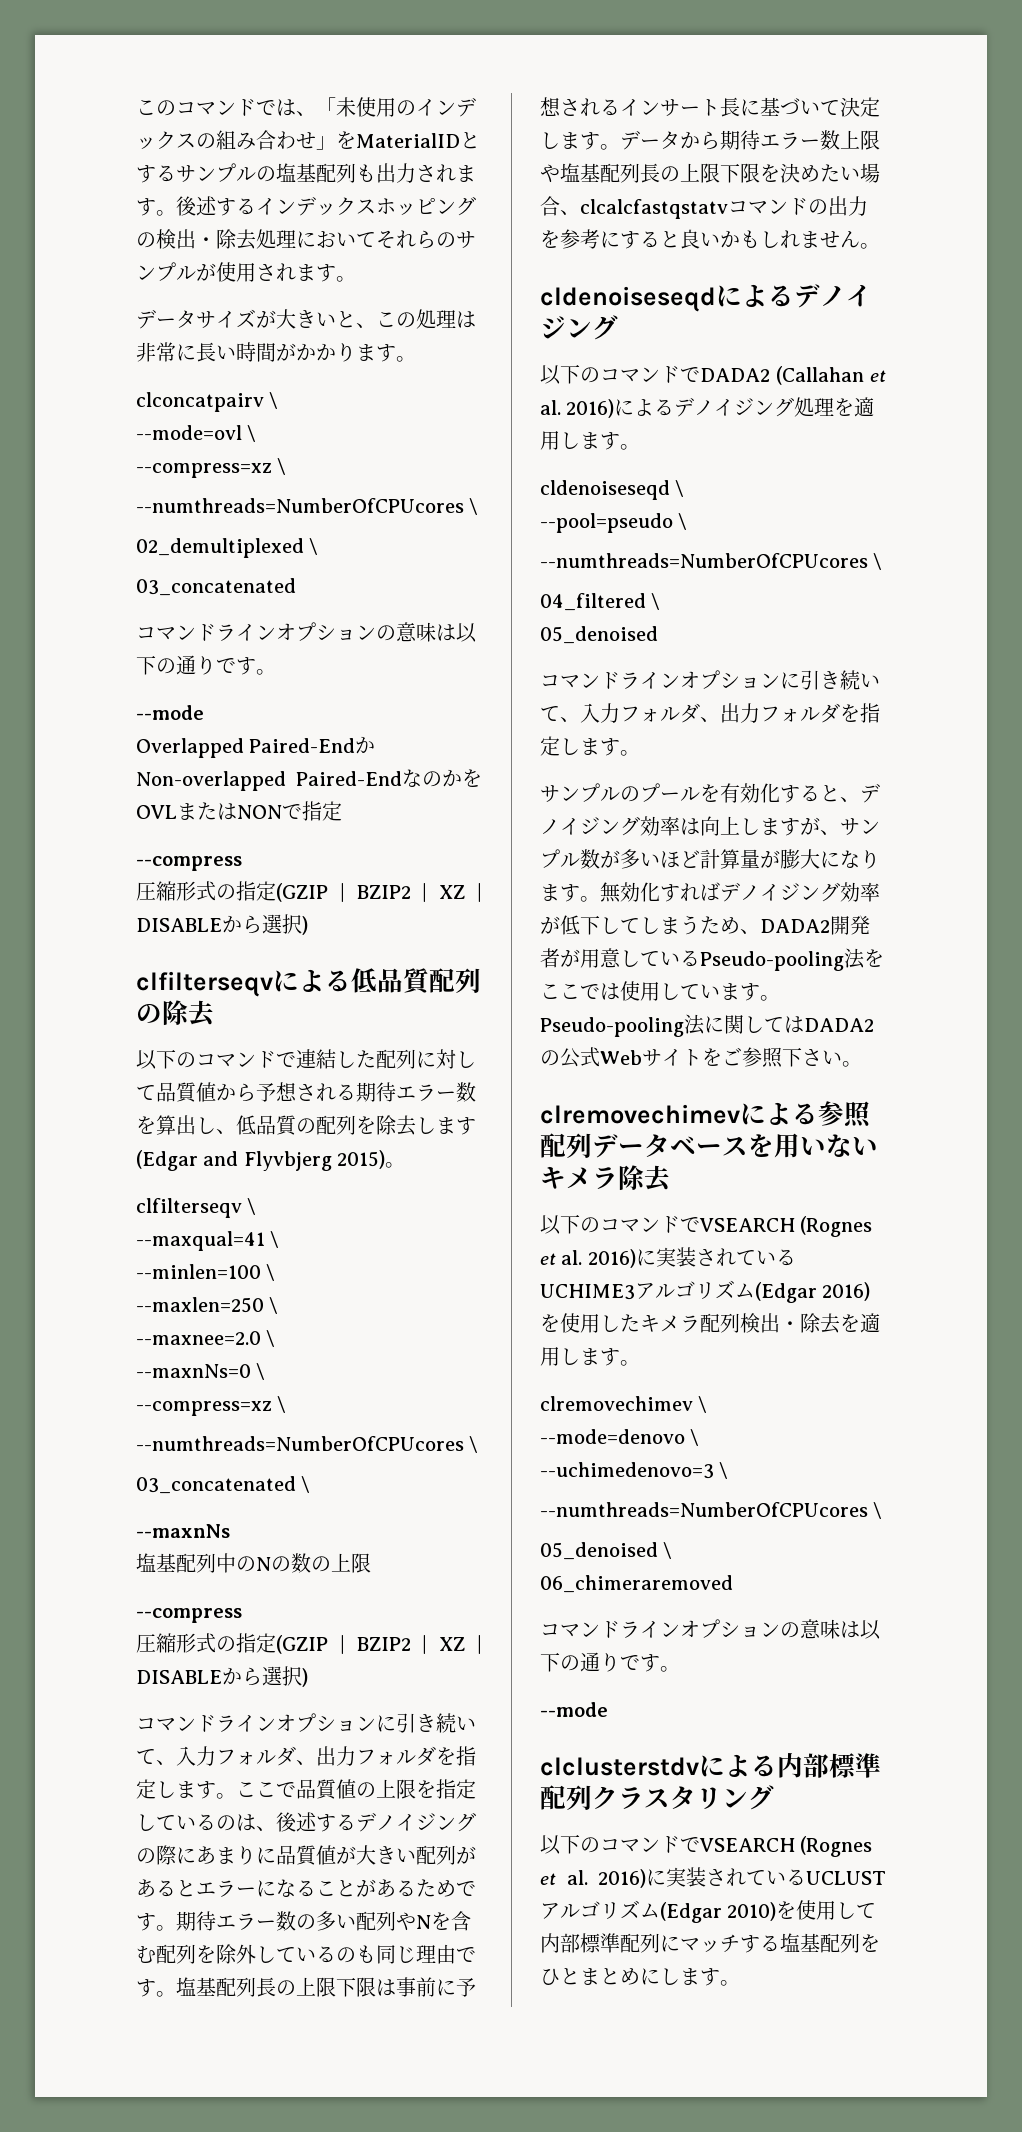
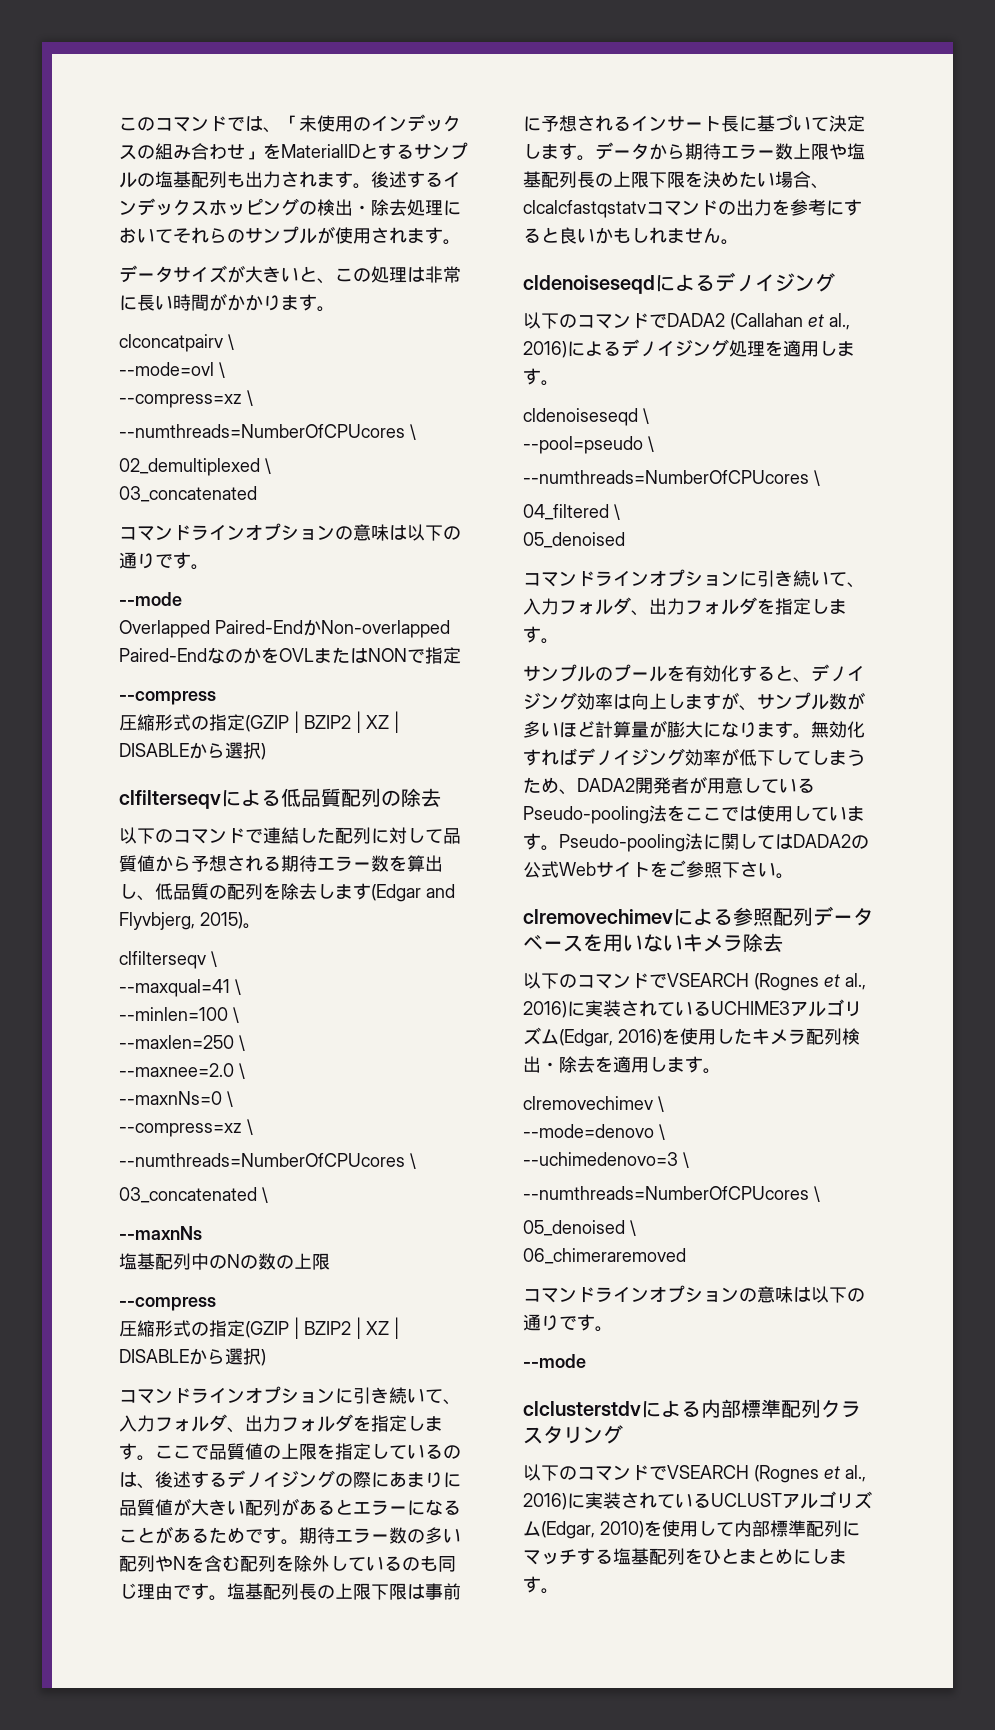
[243,1151,332,1171] Flyvbjerg -> [119,912,195,930] Flyvbjerg,
[540,400,561,415] al. -> [829,313,850,330] al.,
[561,1250,583,1265] al. -> [845,973,866,990] al.,
[755,1282,817,1303] (Edgar -> [559,1029,613,1047] (Edgar,
[566,1870,588,1885] al. -> [845,1465,866,1482] al.,
[660,1902,722,1923] (Edgar -> [541,1521,595,1539] (Edgar,

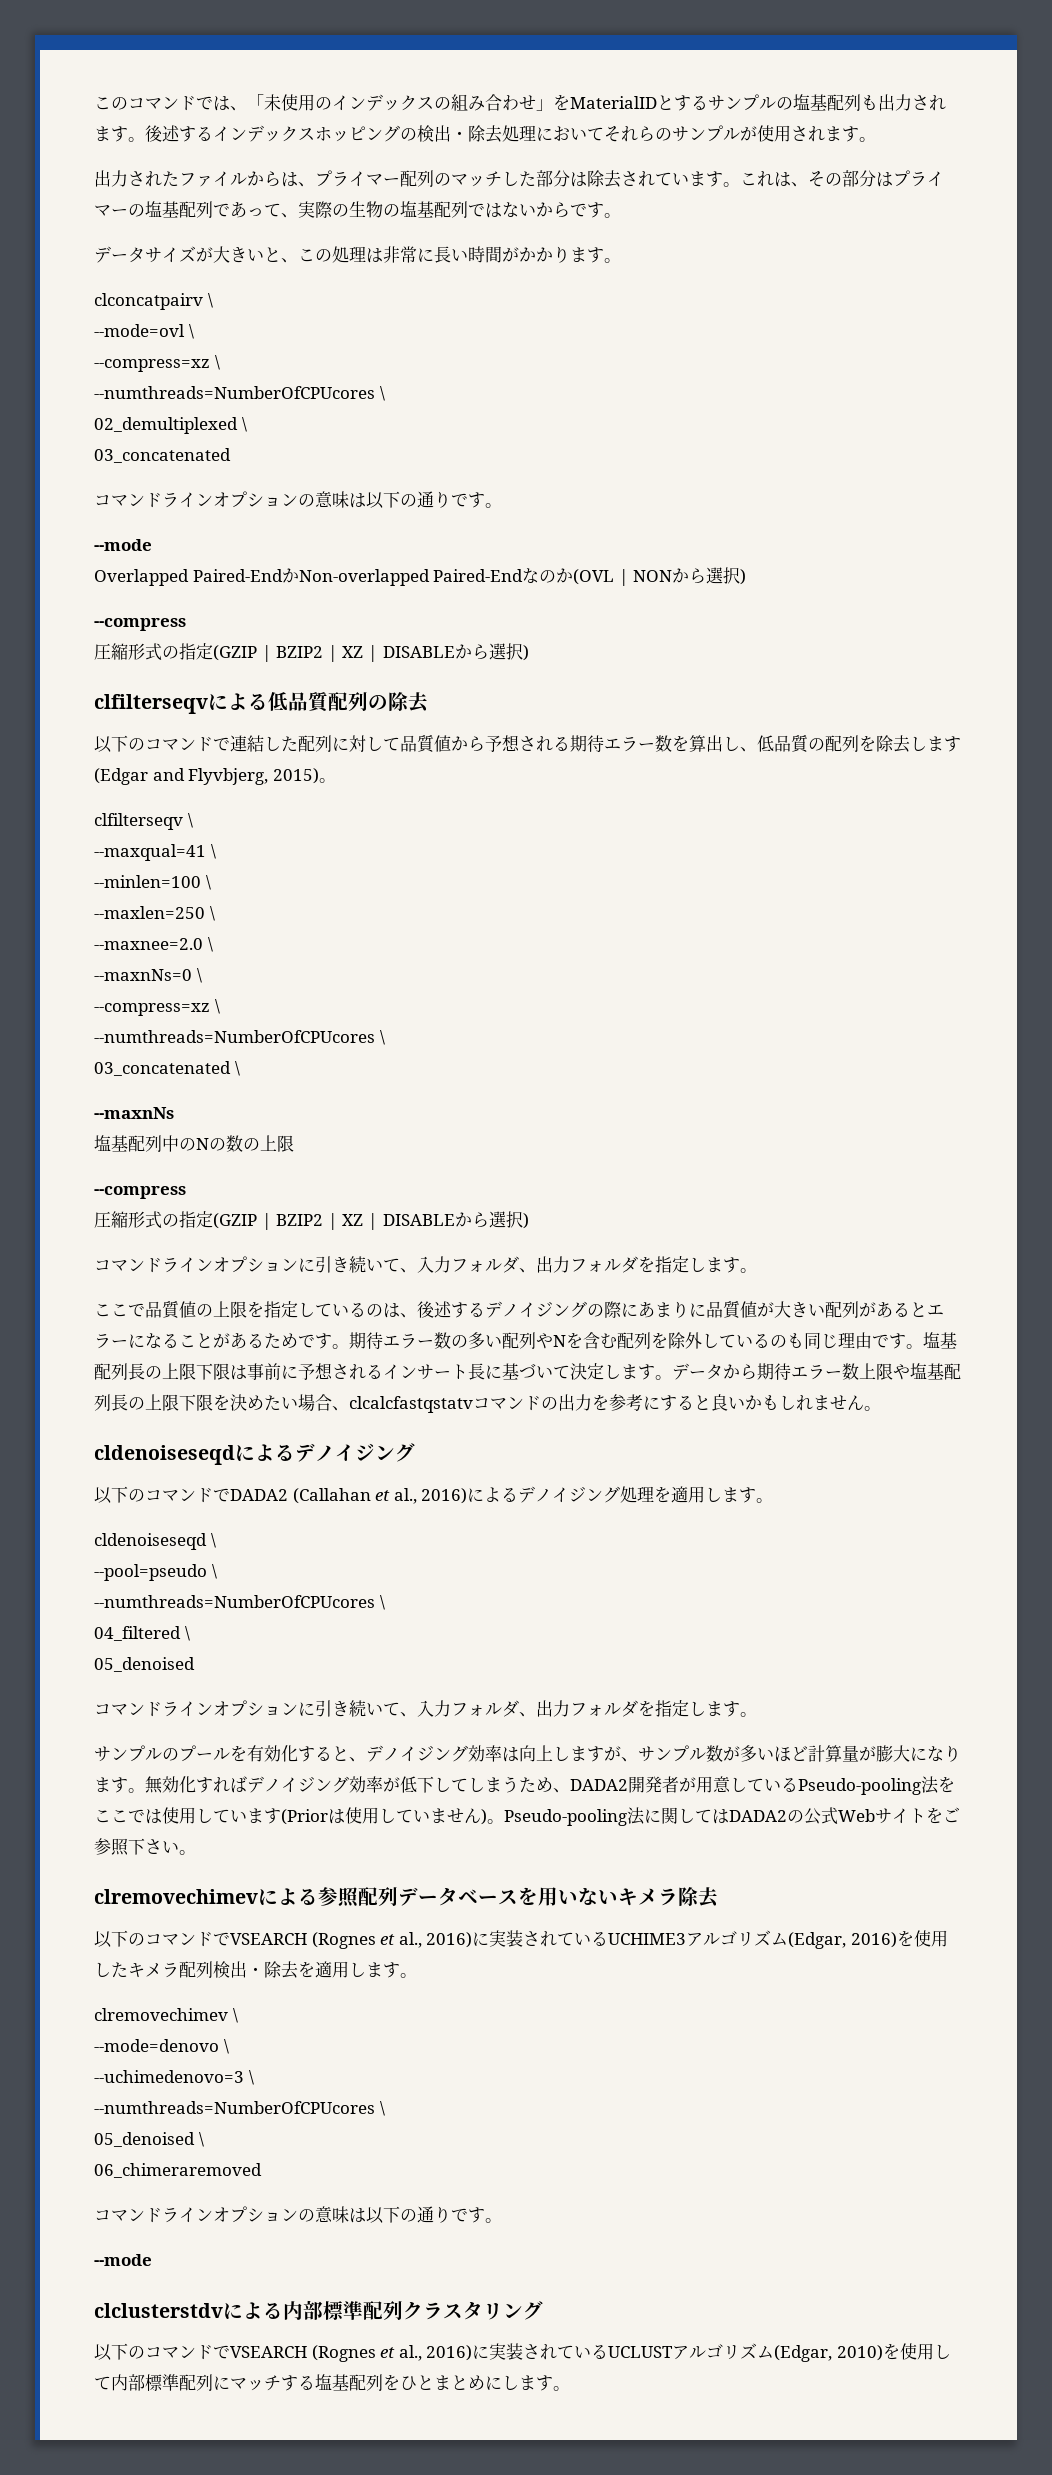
(461, 242) none -> [94,170,944,188] [94,201,621,218] // 出力されたファイルからは、プライマー配列のマッチした部分は除去されています。これは、その部分はプライマーの塩基配列であって、実際の生物の塩基配列ではないからです。
[261,647,461,664] をOVLまたはNONで指定 -> [573,567,747,586] (OVL | NONから選択)
(155, 1458) none -> (757, 1270) //
(541, 841) none -> [281,1807,487,1825] (Priorは使用していません)

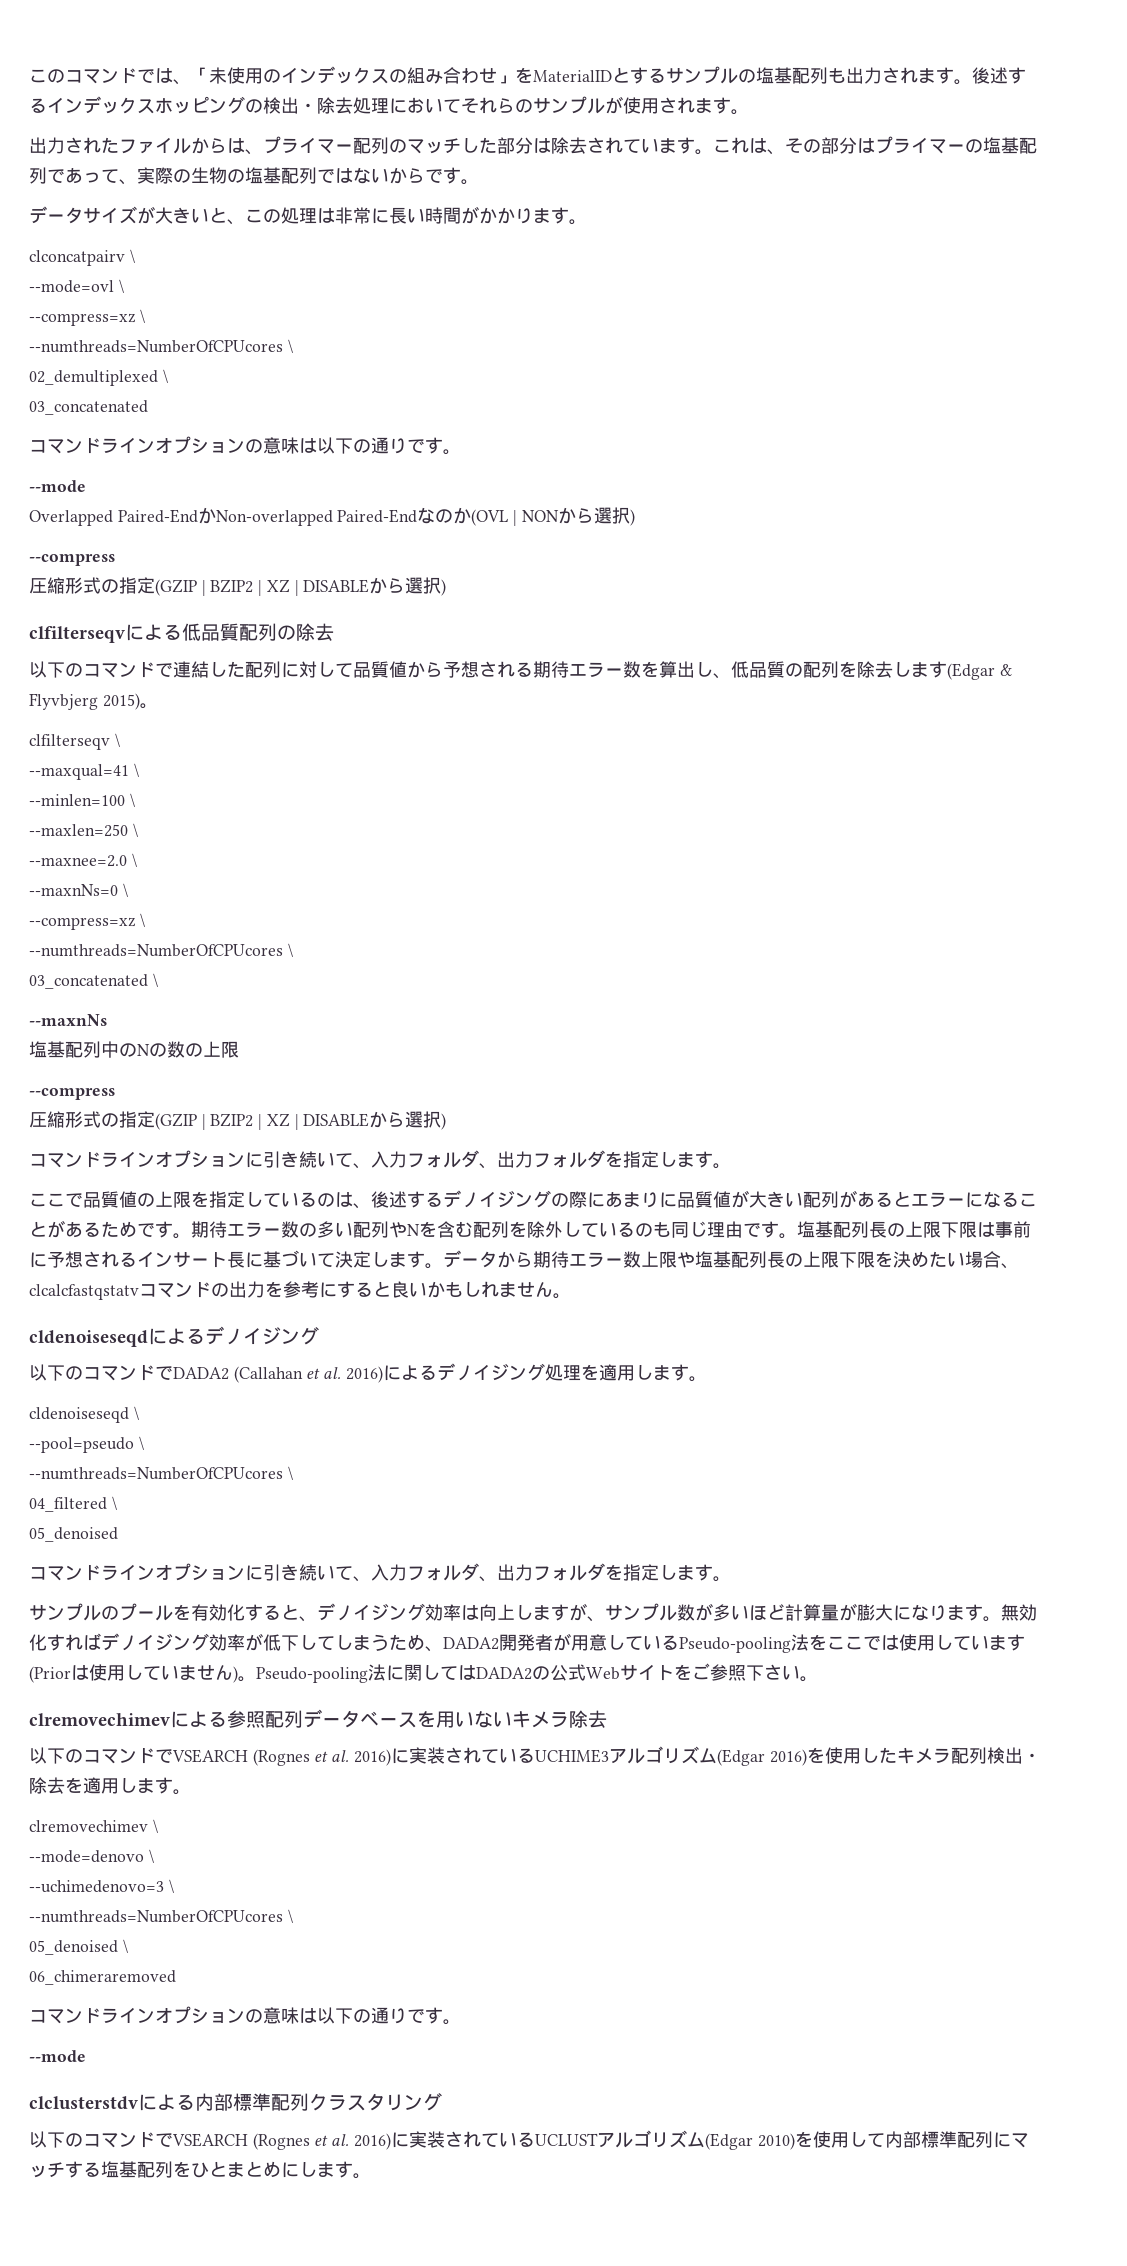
[152,768,269,785] and Flyvbjerg, -> [999,664,1012,676] [29,693,98,710] & Flyvbjerg
[393,1488,417,1504] al., -> [323,1367,342,1379] al.
[398,1932,422,1948] al., -> [331,1750,350,1762] al.
[788,1932,847,1949] (Edgar, -> [716,1749,765,1766] (Edgar
[398,2345,422,2361] al., -> [331,2134,350,2146] al.
[774,2345,833,2362] (Edgar, -> [704,2133,753,2150] (Edgar

